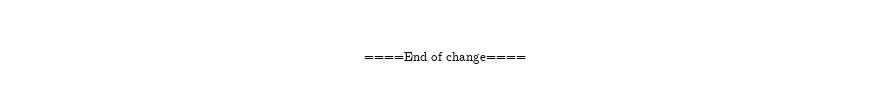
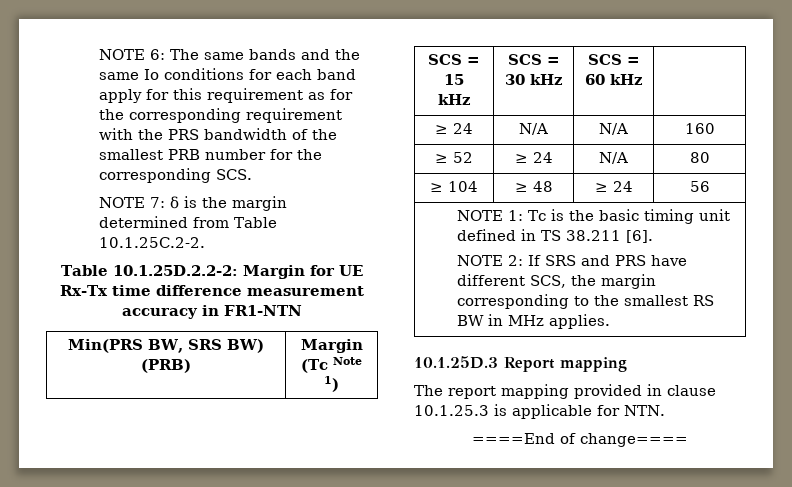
(363, 56) none -> [99,49,361,60] [99,68,357,80] [99,88,354,103] [99,108,343,123] [99,128,338,140] [99,149,323,160] [99,168,253,183] [99,196,288,211] [99,216,278,228] [99,237,206,248] [61,265,363,279] [60,285,364,296] [122,305,302,319] [68,339,264,353] [141,359,191,373] [300,339,363,353] [301,357,362,373] [324,376,339,392] [428,54,480,65] [444,74,464,85] [437,94,471,105] [507,54,560,65] [504,74,563,85] [587,54,640,65] [584,74,643,85] [435,123,473,134] [519,123,548,135] [599,123,628,135] [684,123,715,134] [435,152,473,163] [514,152,553,163] [599,152,628,164] [689,152,710,163] [430,181,478,192] [514,181,553,192] [594,181,633,192] [689,181,710,192] [457,209,731,224] [457,229,654,243] [457,255,688,266] [457,274,657,289] [457,294,715,309] [457,314,611,329] [414,356,627,372] [414,384,716,399] [414,404,665,419] NOTE 6: The same bands and the same Io conditions for each band apply for this requirement as for the corresponding requirement with the PRS bandwidth of the smallest PRB number for the corresponding SCS. // NOTE 7: δ is the margin determined from Table 10.1.25C.2-2. // Table 10.1.25D.2.2-2: Margin for UE Rx-Tx time difference measurement accuracy in FR1-NTN // Min(PRS BW, SRS BW) (PRB) | Margin (Tc Note 1) // SCS = 15 kHz | SCS = 30 kHz | SCS = 60 kHz | // ≥ 24 | N/A | N/A | 160 // ≥ 52 | ≥ 24 | N/A | 80 // ≥ 104 | ≥ 48 | ≥ 24 | 56 // NOTE 1: Tc is the basic timing unit defined in TS 38.211 [6]. // NOTE 2: If SRS and PRS have different SCS, the margin corresponding to the smallest RS BW in MHz applies. // 10.1.25D.3 Report mapping // The report mapping provided in clause 10.1.25.3 is applicable for NTN. //

